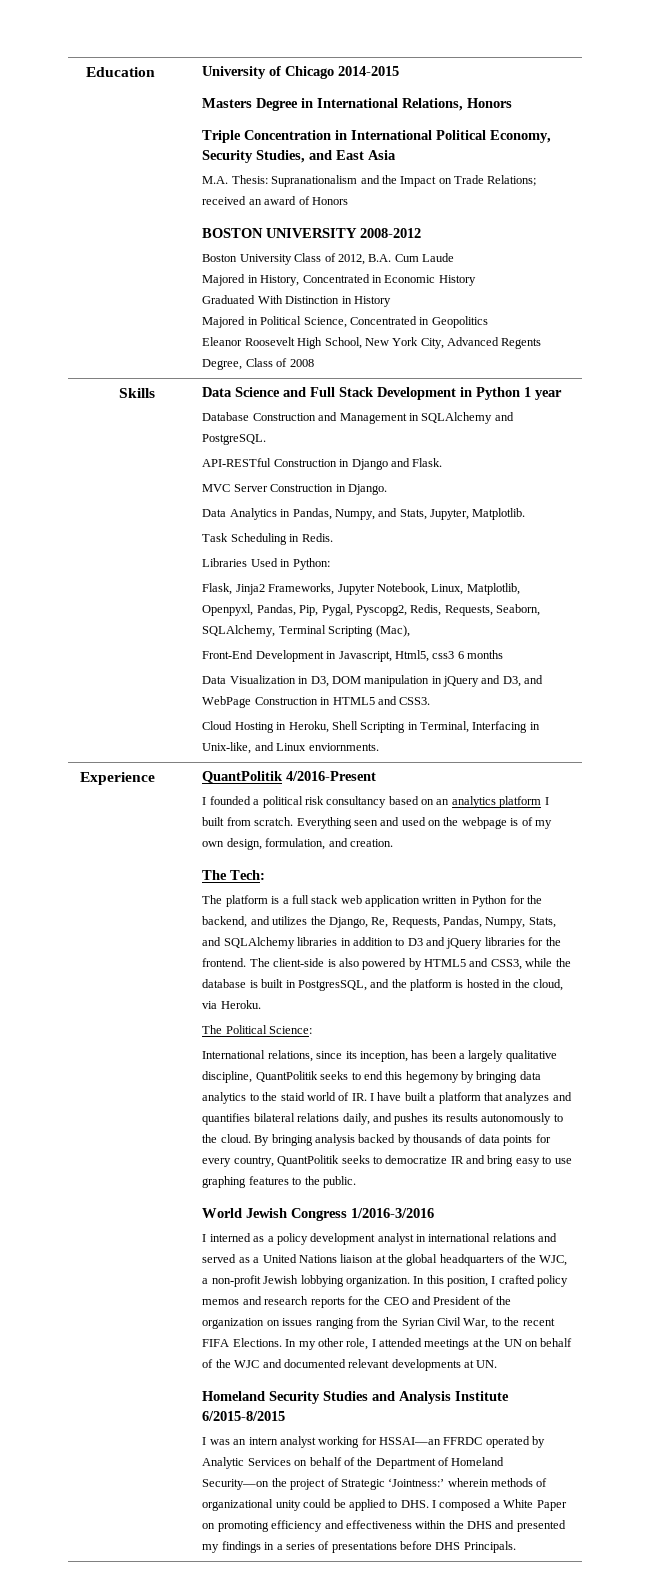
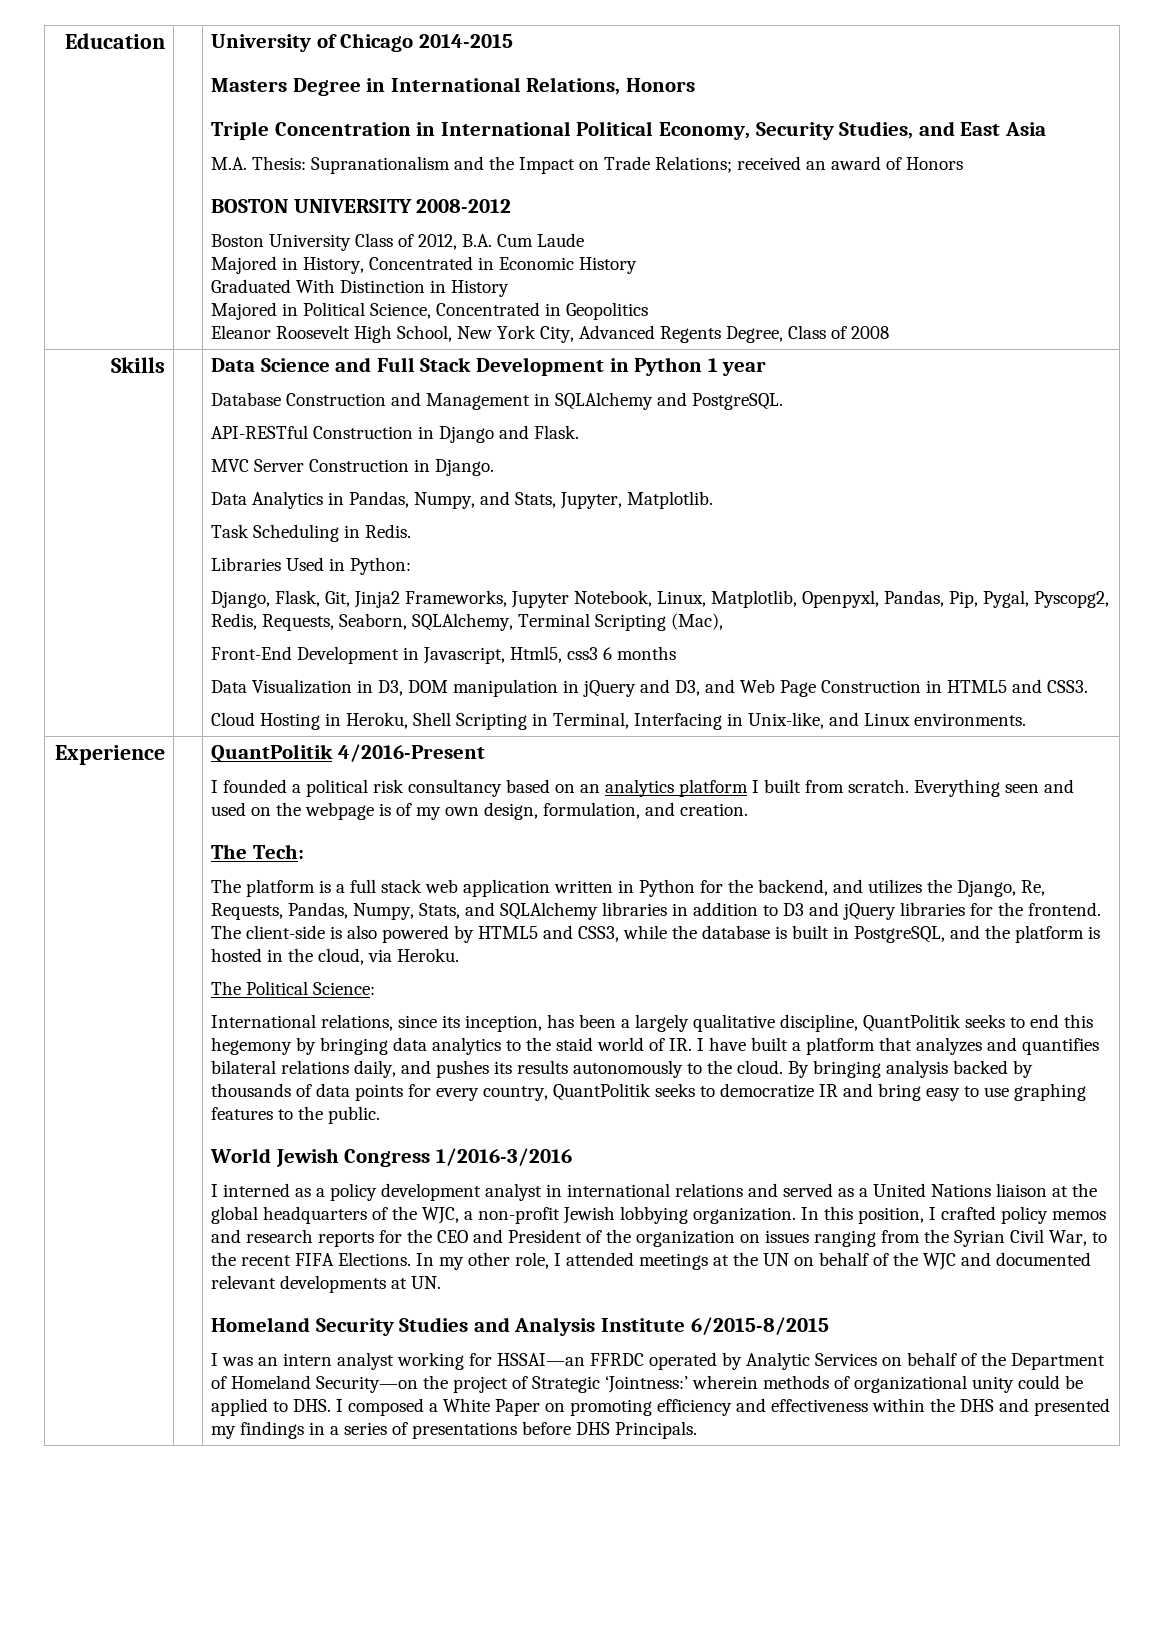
[202,583,233,595] Flask, -> [211,590,351,608] Django, Flask, Git,
[202,696,252,708] WebPage -> [740,679,817,697] Web Page
[308,743,379,751] enviornments. -> [914,713,1027,726] environments.
[297,980,367,991] PostgresSQL, -> [854,926,946,943] PostgreSQL,

